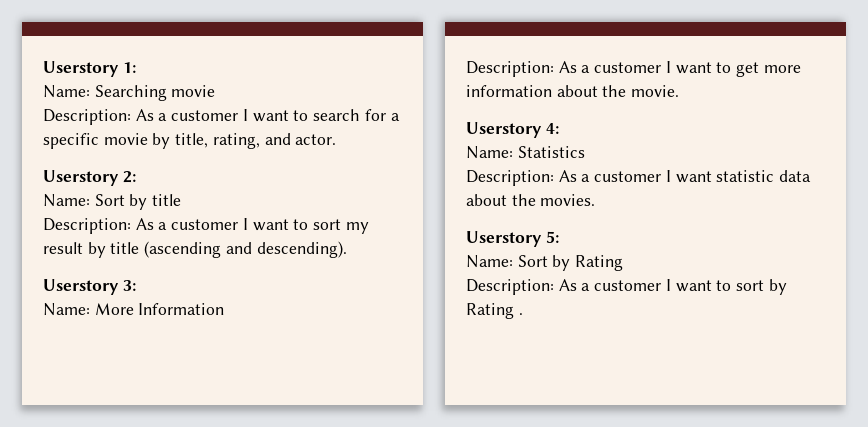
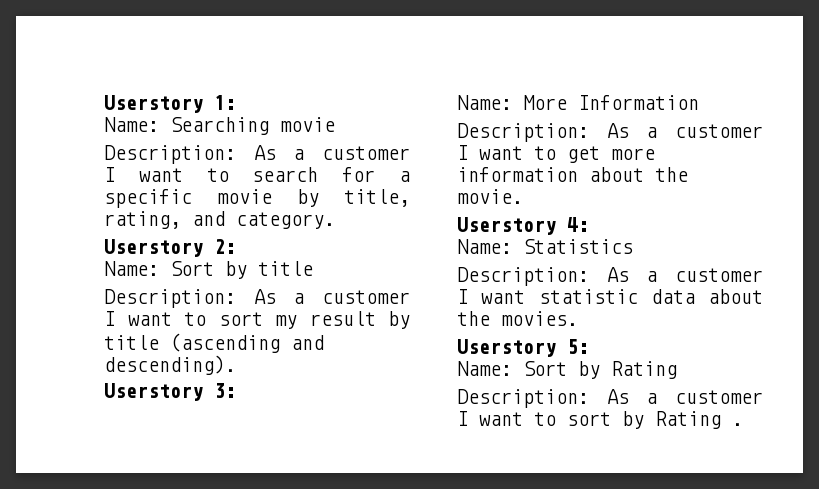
[295,134,337,145] actor. -> [236,212,335,229] category.

